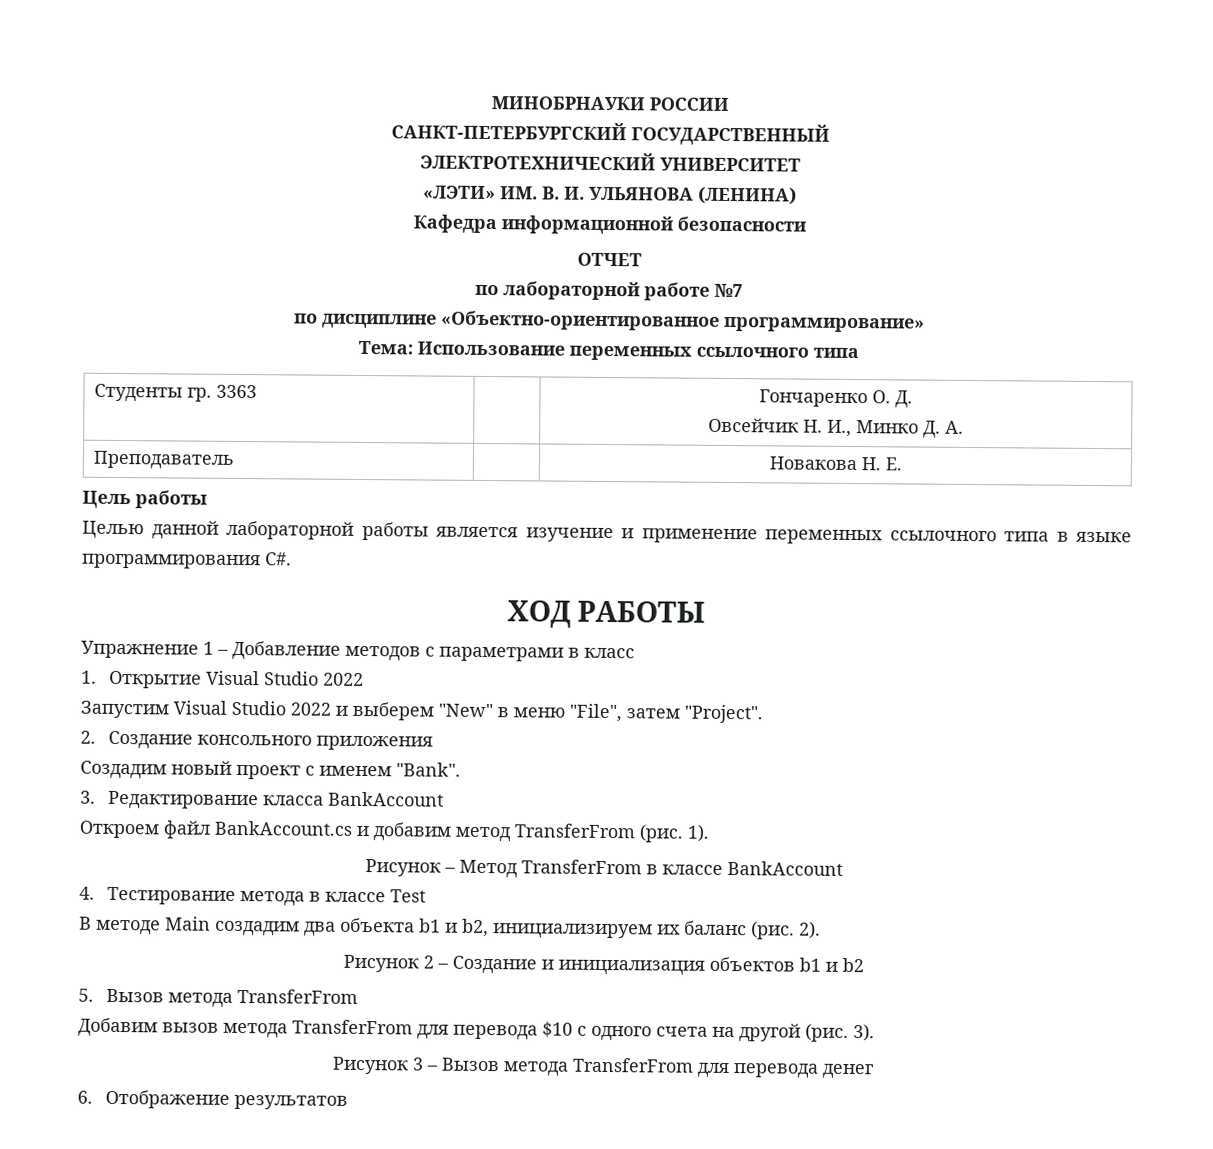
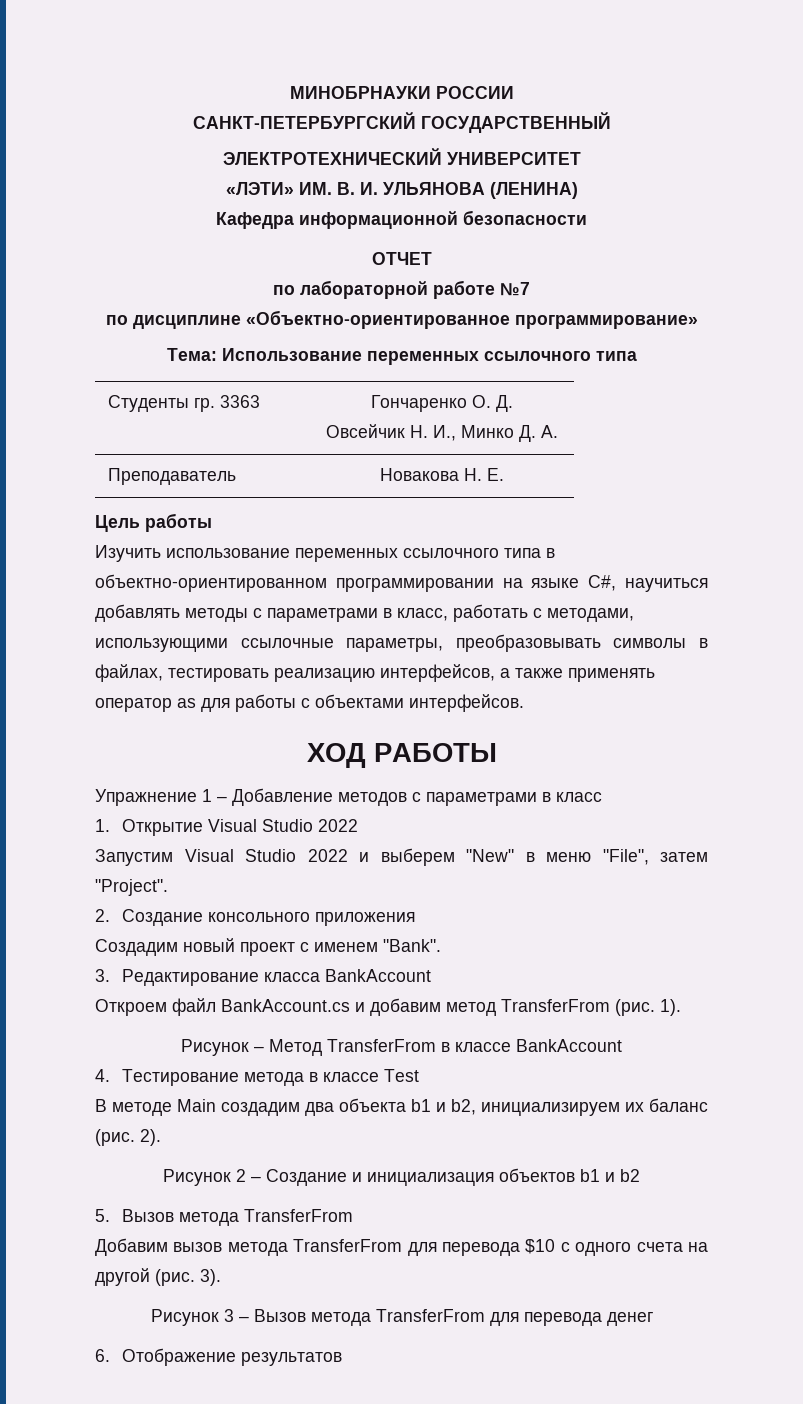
[82,520,1132,545] [82,552,292,570] Целью данной лабораторной работы является изучение и применение переменных ссылочного типа в языке программирования C#. -> [95,545,555,562] [95,574,708,592] [95,604,634,622] [95,634,708,652] [95,664,655,682] [95,694,524,712] Изучить использование переменных ссылочного типа в объектно-ориентированном программировании на языке C#, научиться добавлять методы с параметрами в класс, работать с методами, использующими ссылочные параметры, преобразовывать символы в файлах, тестировать реализацию интерфейсов, а также применять оператор as для работы с объектами интерфейсов.

